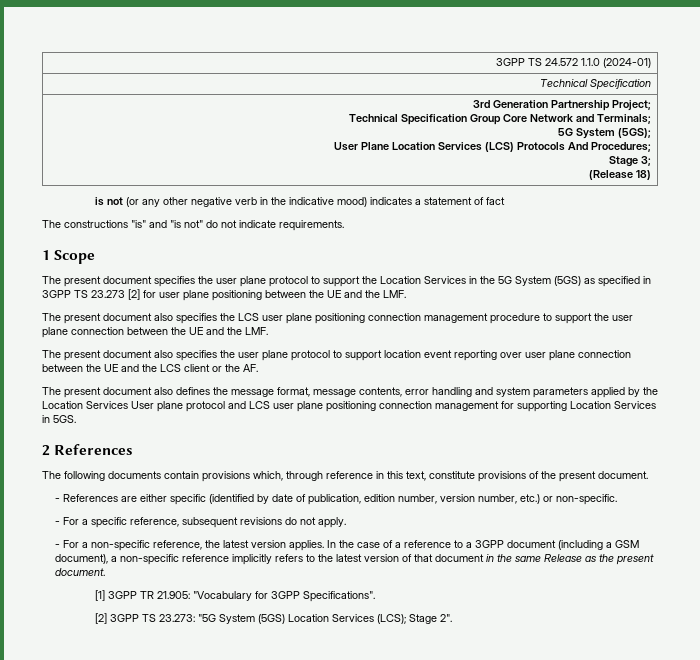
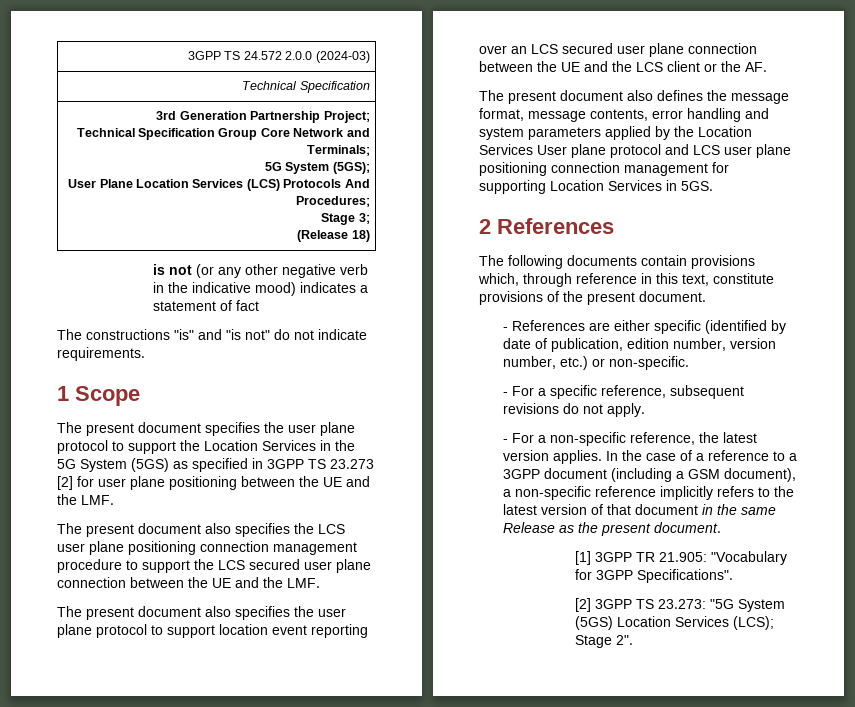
[581,58,652,68] 1.1.0 (2024-01) -> [285,51,370,63] 2.0.0 (2024-03)
(609, 317) none -> [218,559,300,570] LCS secured
(522, 355) none -> [511,43,613,54] an LCS secured

